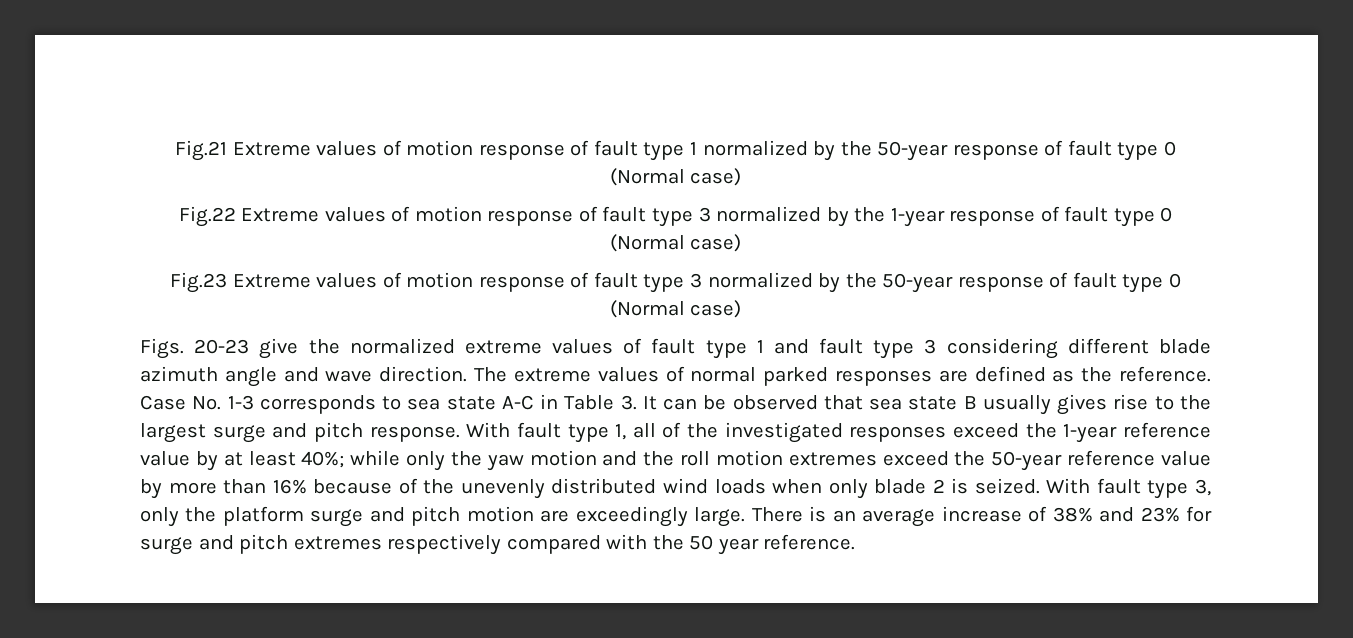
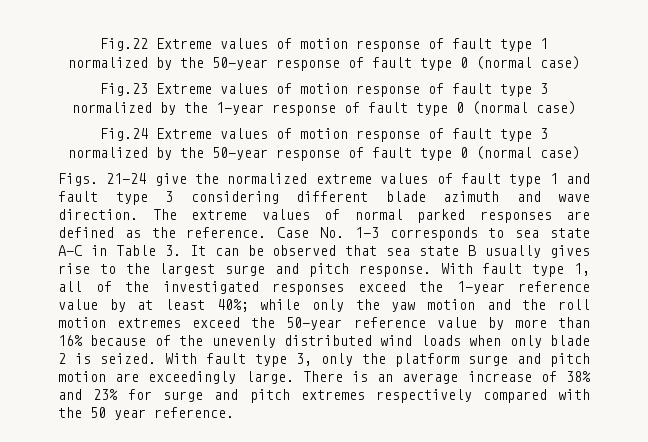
[175,140,228,161] Fig.21 -> [100,38,148,51] Fig.22
[609,168,742,186] [178,206,236,227] (Normal case) // Fig.22 -> [476,56,580,70] [100,83,148,96] (normal case) // Fig.23
[609,234,742,252] [170,272,228,293] (Normal case) // Fig.23 -> [472,101,576,115] [100,128,148,141] (normal case) // Fig.24
[609,300,685,318] (Normal -> [476,146,532,160] (normal
[194,339,250,354] 20-23 -> [106,173,147,184] 21-24
[224,367,277,387] angle -> (499, 196) none

